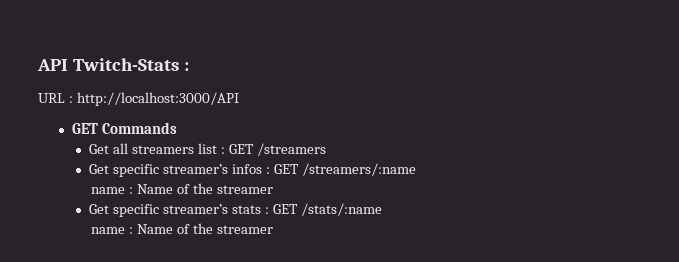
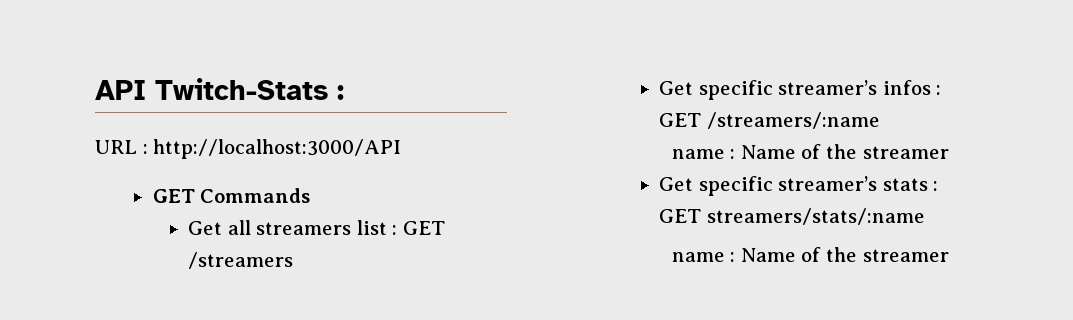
[300,203,382,216] /stats/:name -> [706,208,925,225] streamers/stats/:name

